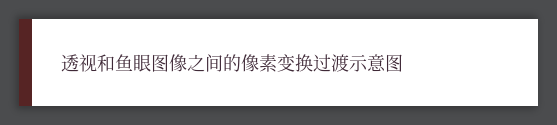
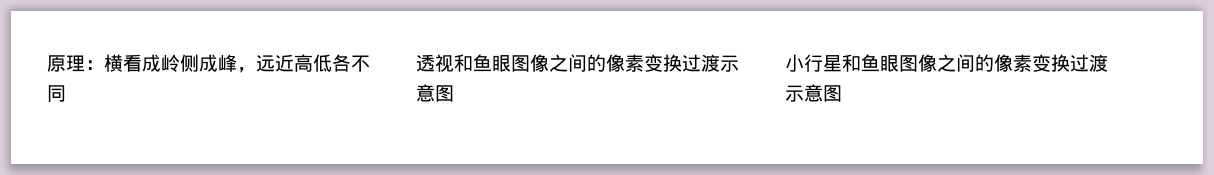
(61, 63) none -> [47,54,370,73] [47,85,66,102] 原理：横看成岭侧成峰，远近高低各不同 //
(403, 63) none -> [785,54,1108,72] [785,84,842,102] // 小行星和鱼眼图像之间的像素变换过渡示意图

